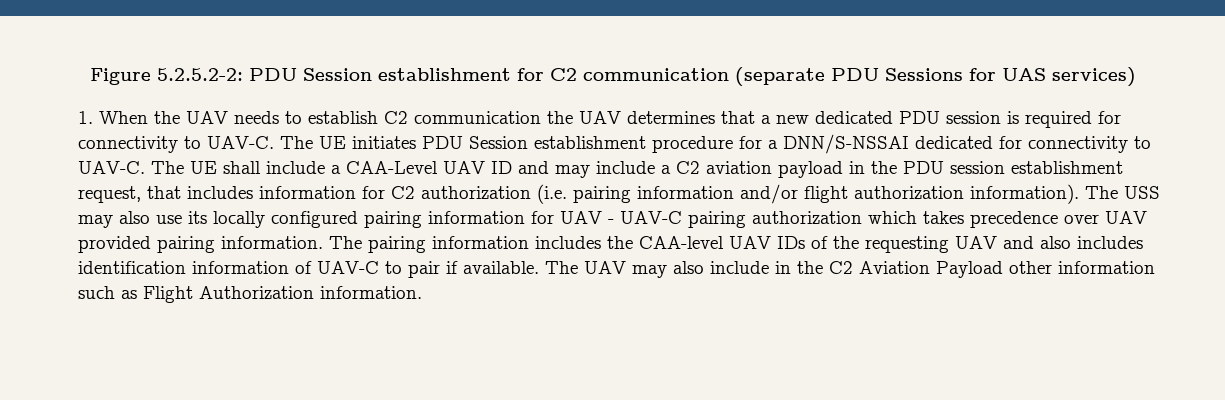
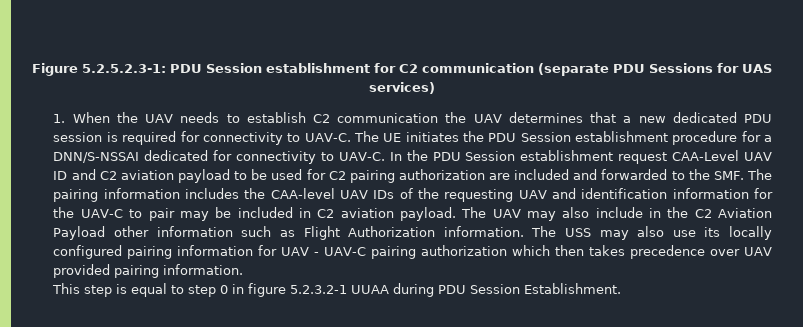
[156,68,243,81] 5.2.5.2-2: -> [81,64,166,73] 5.2.5.2.3-1:
(416, 142) none -> [462,131,484,142] the
[150,161,1123,178] [77,184,1079,204] The UE shall include a CAA-Level UAV ID and may include a C2 aviation payload in the PDU session establishment request, that includes information for C2 authorization (i.e. pairing information and/or flight authorization information). -> [389,150,773,164] [53,169,772,183] [53,188,774,202] [53,207,773,221] [53,226,524,240] In the PDU Session establishment request CAA-Level UAV ID and C2 aviation payload to be used for C2 pairing authorization are included and forwarded to the SMF. The pairing information includes the CAA-level UAV IDs of the requesting UAV and identification information for the UAV-C to pair may be included in C2 aviation payload. The UAV may also include in the C2 Aviation Payload other information such as Flight Authorization information.
(917, 217) none -> [555,245,585,256] then
[328,236,1143,253] [77,261,1155,278] [77,286,422,303] The pairing information includes the CAA-level UAV IDs of the requesting UAV and also includes identification information of UAV-C to pair if available. The UAV may also include in the C2 Aviation Payload other information such as Flight Authorization information. -> [52,283,622,297] // This step is equal to step 0 in figure 5.2.3.2-1 UUAA during PDU Session Establishment.

